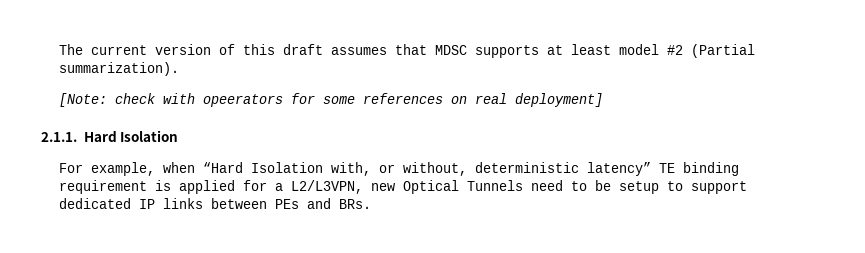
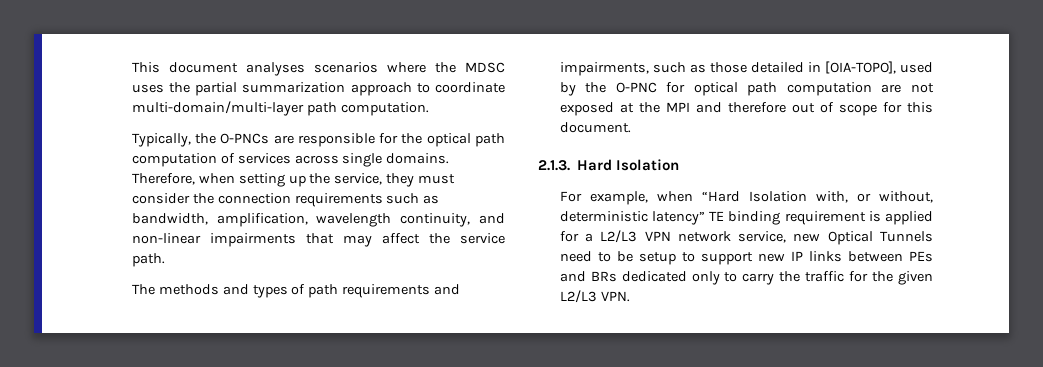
[58,44,755,58] [58,62,179,76] [58,93,603,107] [41,132,77,142] The current version of this draft assumes that MDSC supports at least model #2 (Partial summarization). // [Note: check with opeerators for some references on real deployment] // 2.1.1. -> [131,62,506,76] [131,82,505,96] [131,101,429,116] [131,133,505,147] [131,153,450,167] [131,173,456,187] [131,193,440,207] [131,213,505,227] [131,233,506,247] [131,253,165,267] [131,284,461,298] [559,61,934,76] [559,82,934,96] [559,102,933,116] [559,122,631,133] [538,160,570,171] This document analyses scenarios where the MDSC uses the partial summarization approach to coordinate multi-domain/multi-layer path computation. // Typically, the O-PNCs are responsible for the optical path computation of services across single domains. Therefore, when setting up the service, they must consider the connection requirements such as bandwidth, amplification, wavelength continuity, and non-linear impairments that may affect the service path. // The methods and types of path requirements and impairments, such as those detailed in [OIA-TOPO], used by the O-PNC for optical path computation are not exposed at the MPI and therefore out of scope for this document. // 2.1.3.
[290,180,363,194] L2/L3VPN, -> [600,230,787,243] L2/L3 VPN network service,
[58,198,131,209] dedicated -> [757,253,785,262] new
[338,199,371,209] BRs. -> [590,271,934,285] [559,290,630,303] BRs dedicated only to carry the traffic for the given L2/L3 VPN.

